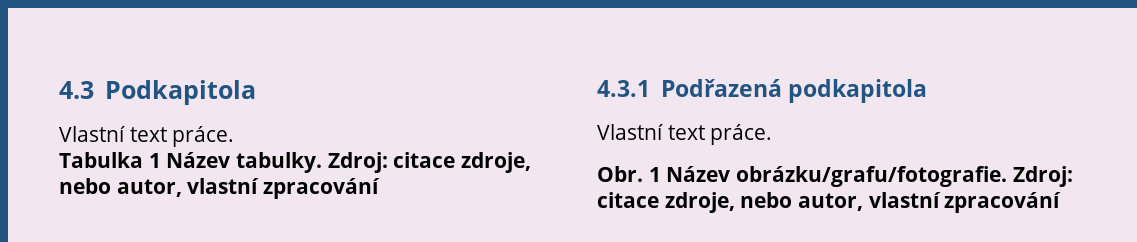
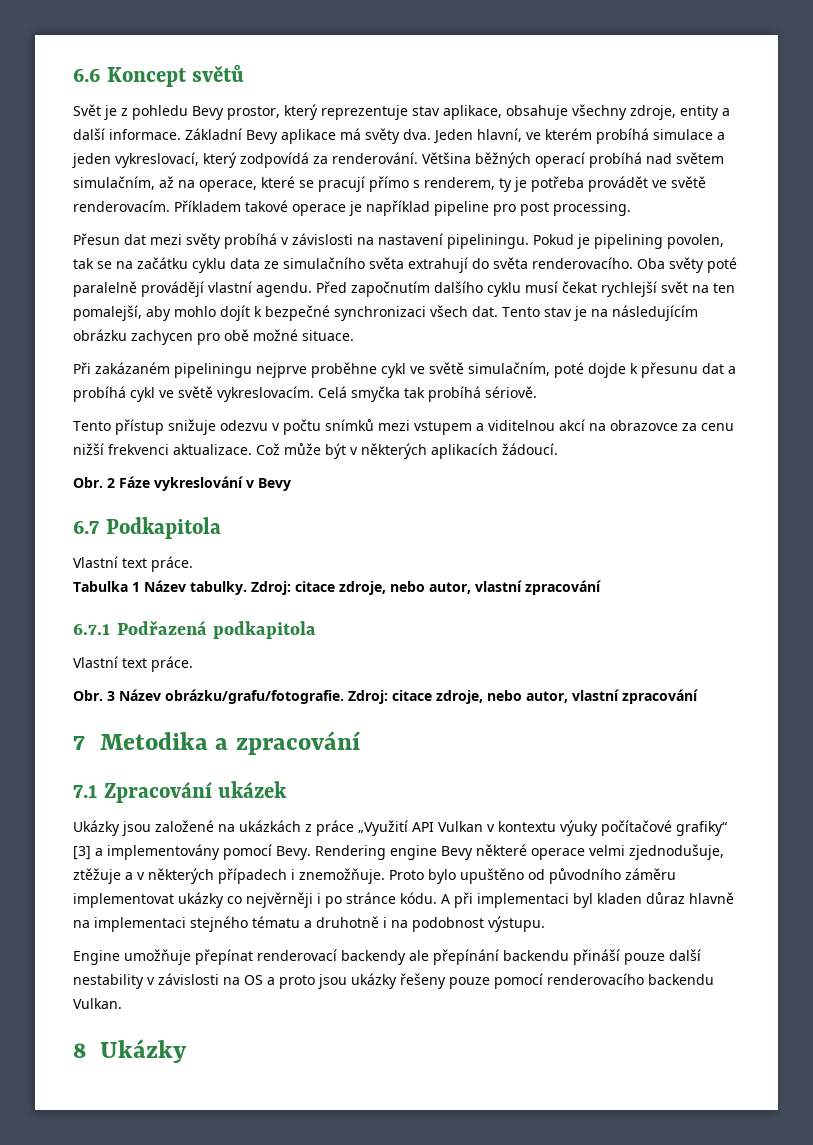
[59,81,94,99] 4.3 -> [73,64,245,87] [73,104,730,120] [73,128,725,144] [72,152,724,168] [73,176,706,192] [73,200,631,216] [73,233,724,249] [73,257,737,273] [73,281,735,297] [73,305,698,321] [73,329,354,345] [73,362,736,378] [73,386,537,402] [73,419,734,435] [73,443,558,459] [73,476,291,491] [73,520,99,534] 6.6 Koncept světů // Svět je z pohledu Bevy prostor, který reprezentuje stav aplikace, obsahuje všechny zdroje, entity a další informace. Základní Bevy aplikace má světy dva. Jeden hlavní, ve kterém probíhá simulace a jeden vykreslovací, který zodpovídá za renderování. Většina běžných operací probíhá nad světem simulačním, až na operace, které se pracují přímo s renderem, ty je potřeba provádět ve světě renderovacím. Příkladem takové operace je například pipeline pro post processing. // Přesun dat mezi světy probíhá v závislosti na nastavení pipeliningu. Pokud je pipelining povolen, tak se na začátku cyklu data ze simulačního světa extrahují do světa renderovacího. Oba světy poté paralelně provádějí vlastní agendu. Před započnutím dalšího cyklu musí čekat rychlejší svět na ten pomalejší, aby mohlo dojít k bezpečné synchronizaci všech dat. Tento stav je na následujícím obrázku zachycen pro obě možné situace. // Při zakázaném pipeliningu nejprve proběhne cykl ve světě simulačním, poté dojde k přesunu dat a probíhá cykl ve světě vykreslovacím. Celá smyčka tak probíhá sériově. // Tento přístup snižuje odezvu v počtu snímků mezi vstupem a viditelnou akcí na obrazovce za cenu nižší frekvenci aktualizace. Což může být v některých aplikacích žádoucí. // Obr. 2 Fáze vykreslování v Bevy // 6.7
[597,80,650,97] 4.3.1 -> [73,624,110,635] 6.7.1
[648,167,661,182] 1 -> [107,691,115,701] 3
(1062, 202) none -> [73,731,360,755] [73,781,288,803] [73,820,727,836] [73,844,724,860] [73,868,676,884] [73,892,734,908] [73,916,545,932] [73,949,701,965] [73,973,714,989] [73,998,122,1009] [73,1039,187,1063] // 7 Metodika a zpracování // 7.1 Zpracování ukázek // Ukázky jsou založené na ukázkách z práce „Využití API Vulkan v kontextu výuky počítačové grafiky“ [3] a implementovány pomocí Bevy. Rendering engine Bevy některé operace velmi zjednodušuje, ztěžuje a v některých případech i znemožňuje. Proto bylo upuštěno od původního záměru implementovat ukázky co nejvěrněji i po stránce kódu. A při implementaci byl kladen důraz hlavně na implementaci stejného tématu a druhotně i na podobnost výstupu. // Engine umožňuje přepínat renderovací backendy ale přepínání backendu přináší pouze další nestability v závislosti na OS a proto jsou ukázky řešeny pouze pomocí renderovacího backendu Vulkan. // 8 Ukázky

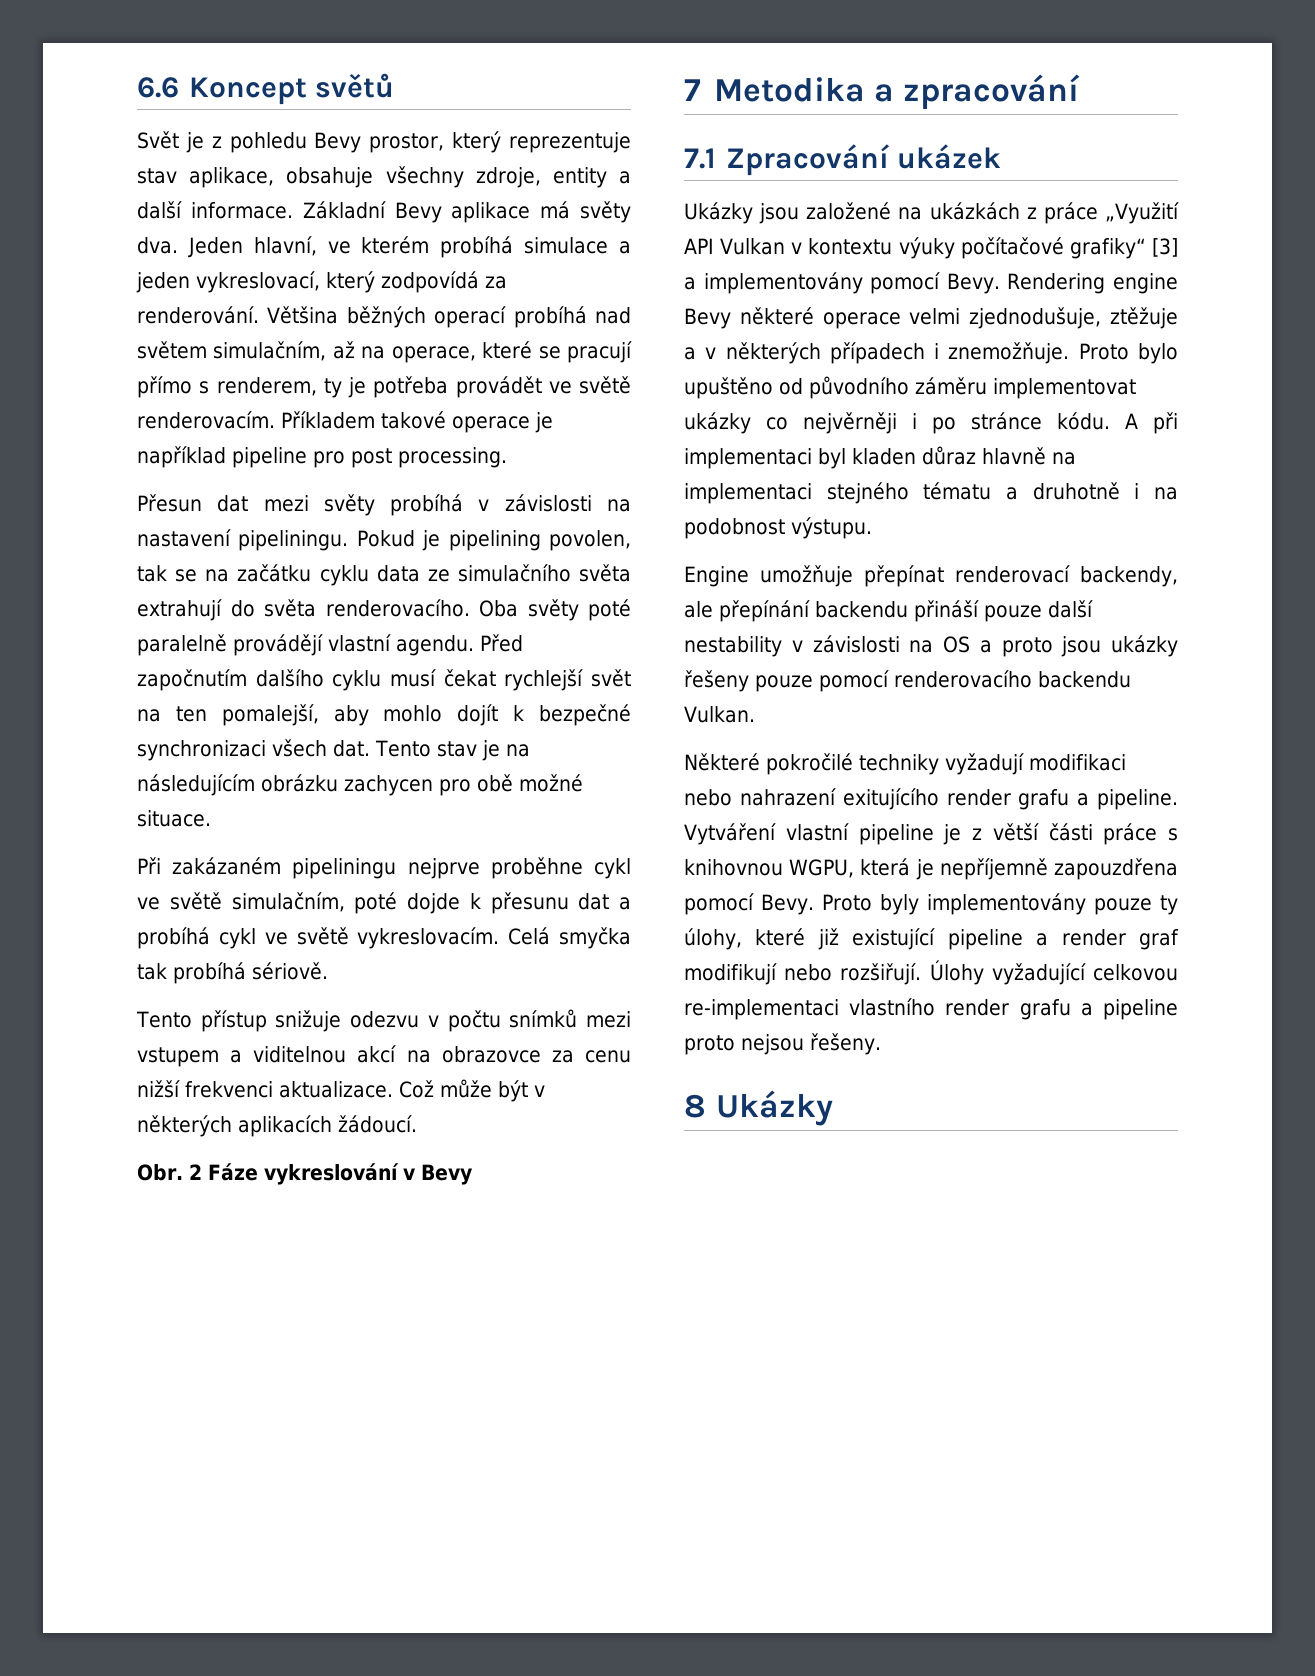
[73,517,221,539] [73,556,193,572] [73,580,601,595] [73,620,316,639] [73,656,193,672] [73,689,698,704] // 6.7 Podkapitola // Vlastní text práce. // Tabulka 1 Název tabulky. Zdroj: citace zdroje, nebo autor, vlastní zpracování // 6.7.1 Podřazená podkapitola // Vlastní text práce. // Obr. 3 Název obrázku/grafu/fotografie. Zdroj: citace zdroje, nebo autor, vlastní zpracování -> (472, 1174) none
[341,950,406,965] backendy -> [1080,566,1179,587] backendy,
(122, 1003) none -> [684,753,1126,775] [684,788,1178,810] [684,823,1178,845] [684,858,1178,880] [684,893,1178,915] [684,928,1179,950] [684,960,1179,985] [684,998,1178,1020] [684,1033,881,1055] // Některé pokročilé techniky vyžadují modifikaci nebo nahrazení exitujícího render grafu a pipeline. Vytváření vlastní pipeline je z větší části práce s knihovnou WGPU, která je nepříjemně zapouzdřena pomocí Bevy. Proto byly implementovány pouze ty úlohy, které již existující pipeline a render graf modifikují nebo rozšiřují. Úlohy vyžadující celkovou re-implementaci vlastního render grafu a pipeline proto nejsou řešeny.

